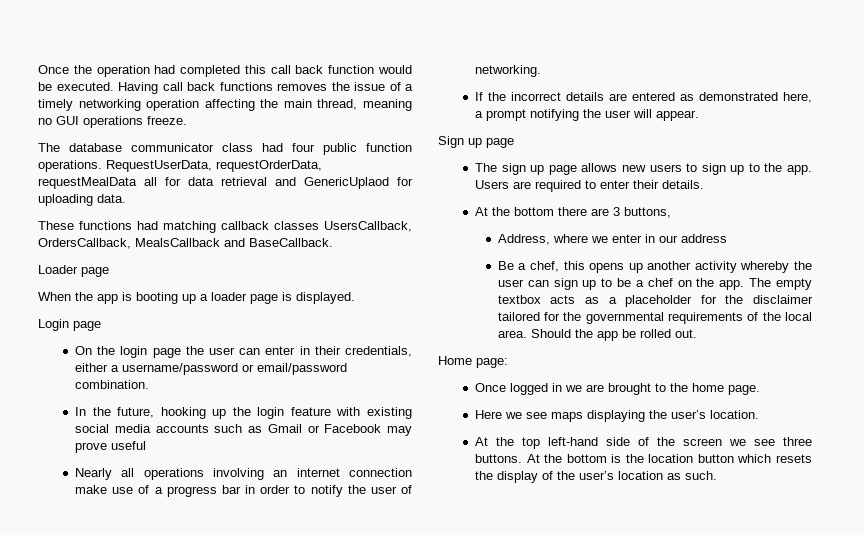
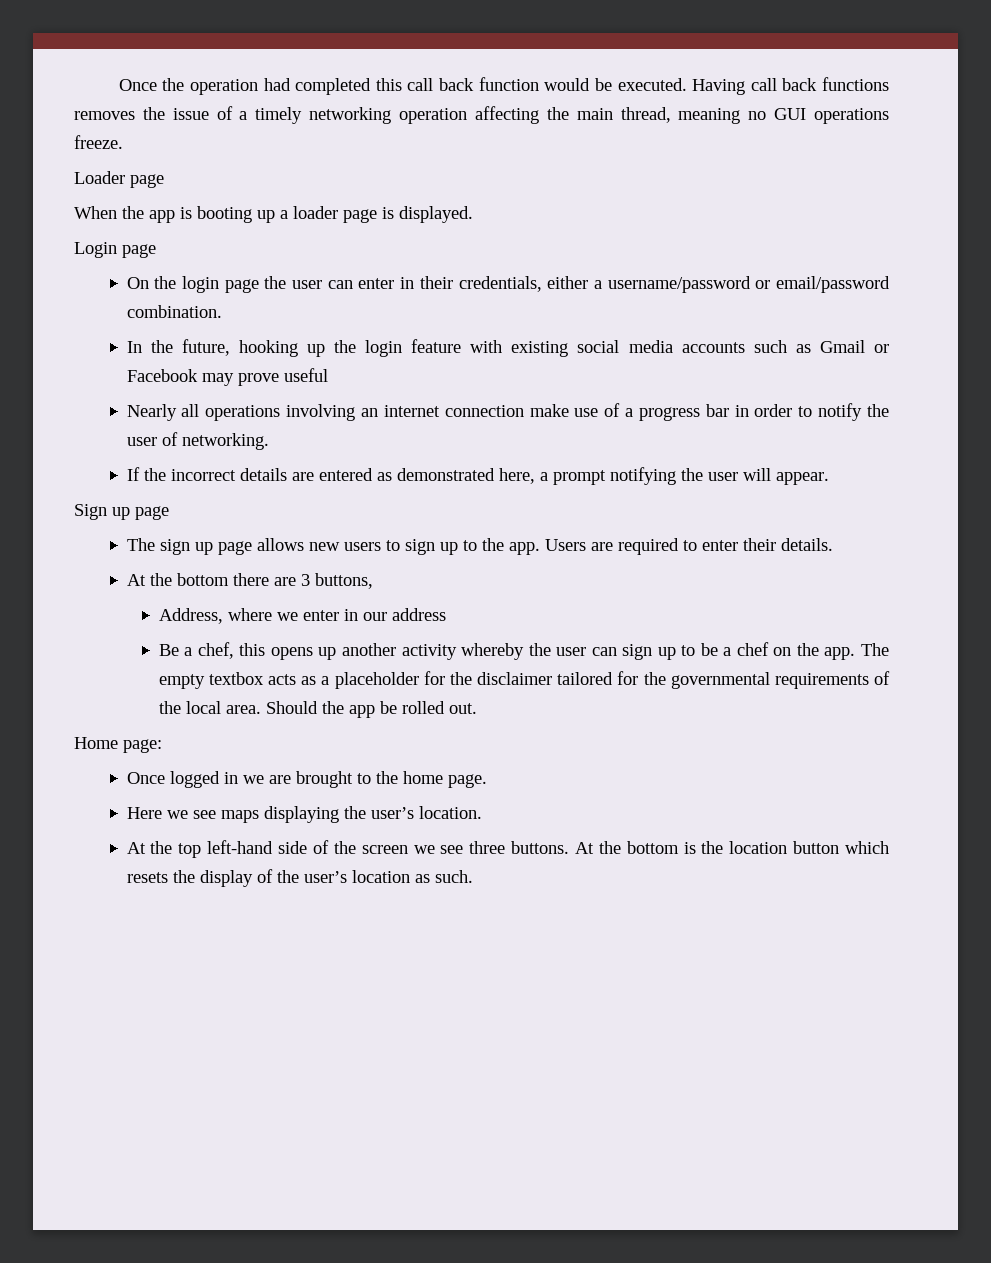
[38,143,412,155] [38,160,322,172] [38,177,413,189] [38,194,126,206] [38,221,412,233] [38,238,333,249] // The database communicator class had four public function operations. RequestUserData, requestOrderData, requestMealData all for data retrieval and GenericUplaod for uploading data. // These functions had matching callback classes UsersCallback, OrdersCallback, MealsCallback and BaseCallback. -> (123, 142) none

